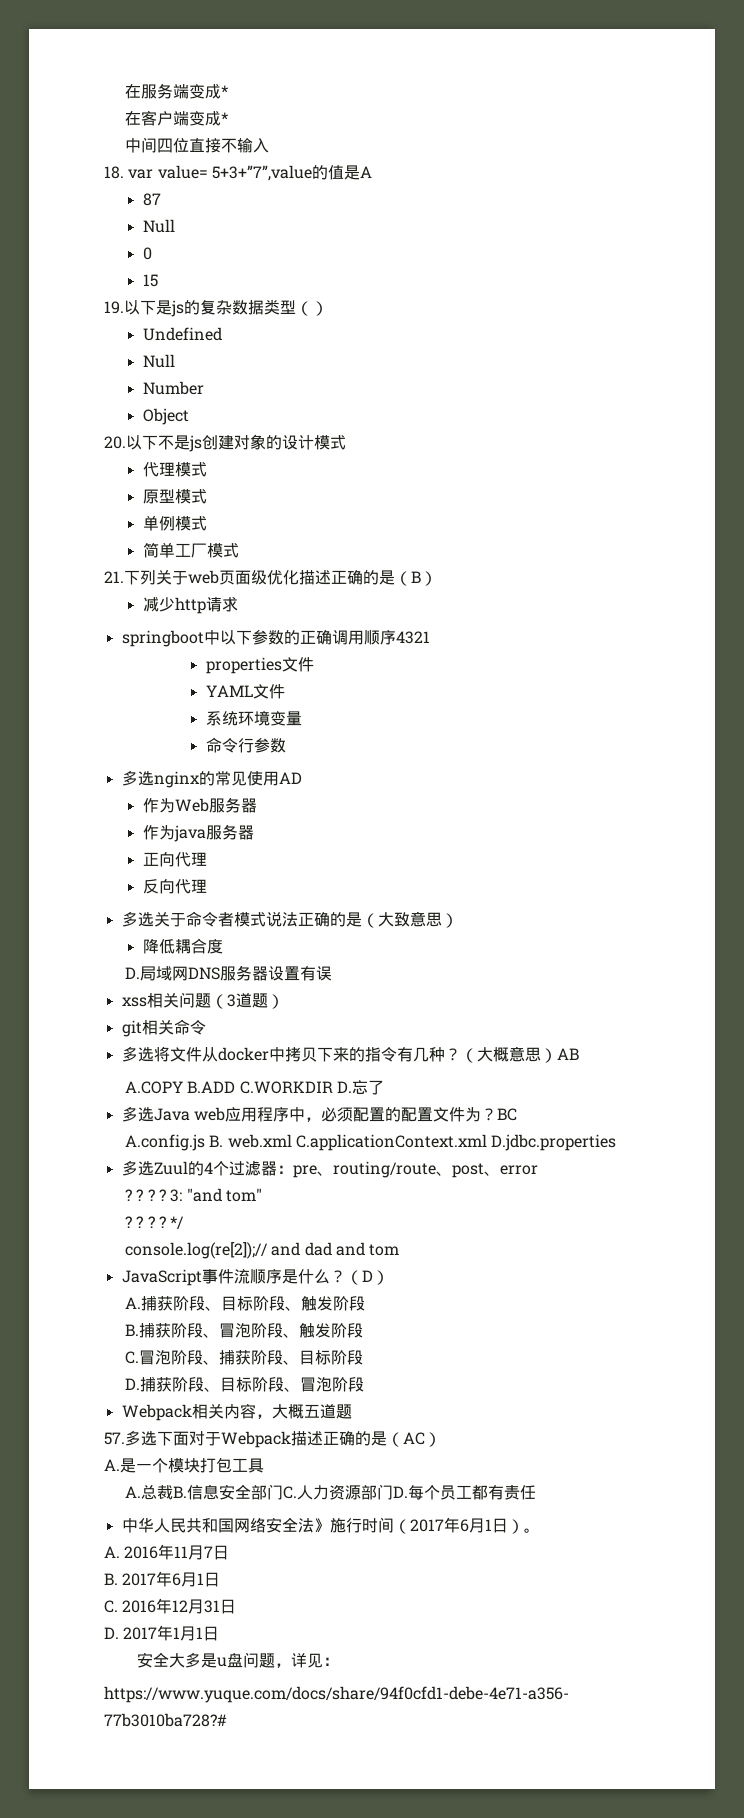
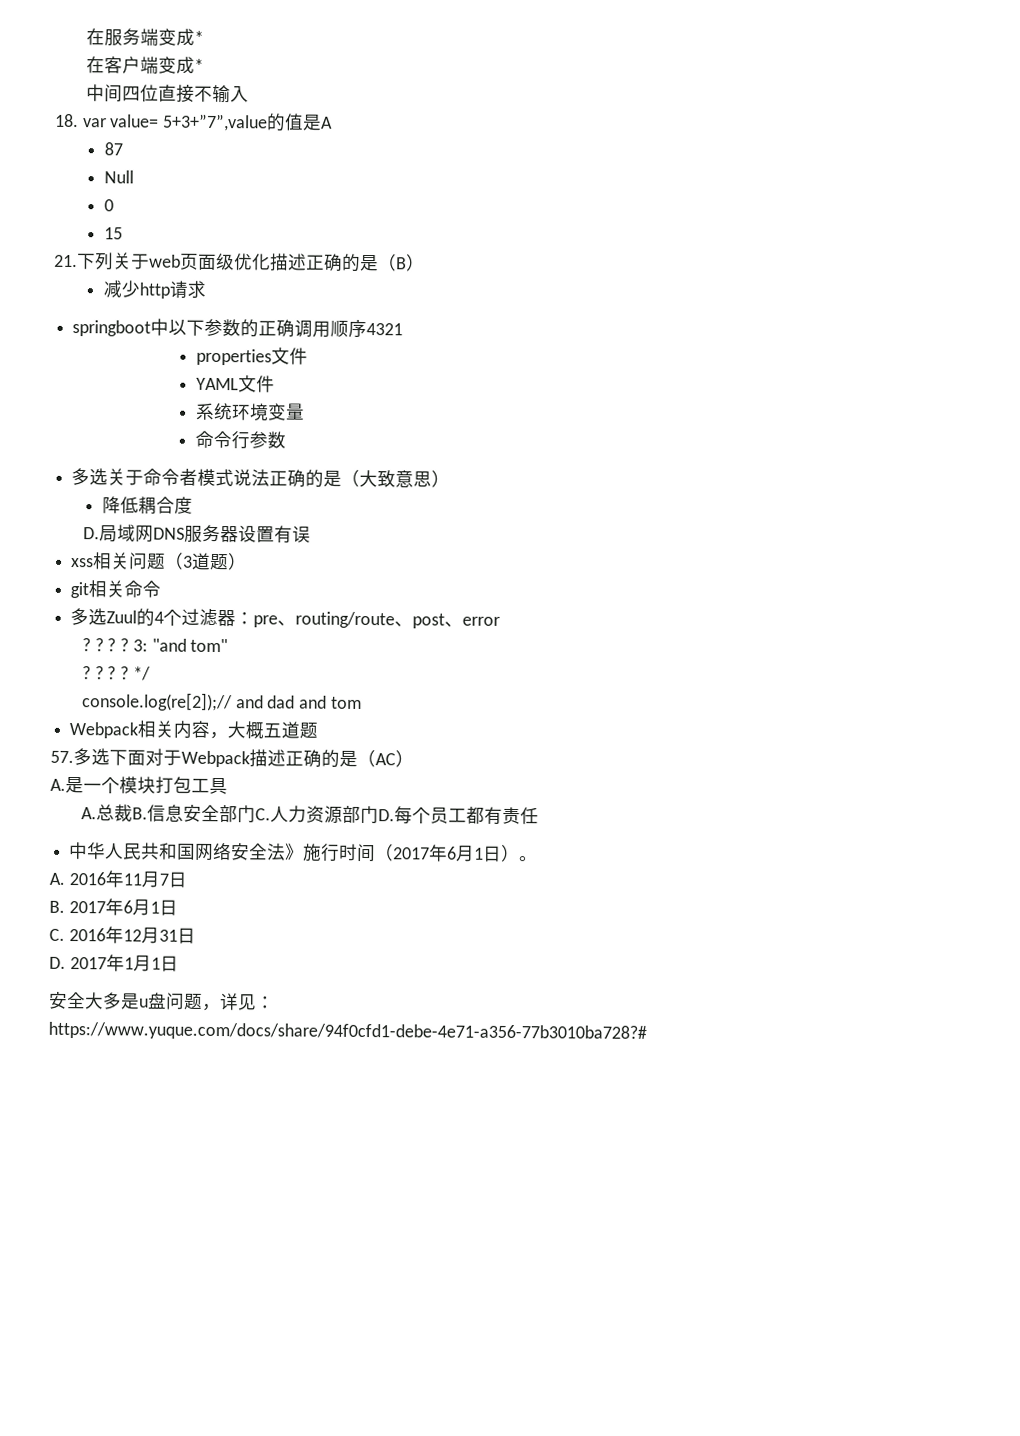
[104,299,328,317] [142,327,222,341] [142,354,175,368] [142,381,204,395] [142,408,189,425] [104,434,346,452] [142,462,207,477] [142,489,207,504] [142,515,207,531] [142,542,239,558] // 19.以下是js的复杂数据类型（） // Undefined // Null // Number // Object // 20.以下不是js创建对象的设计模式 // 代理模式 // 原型模式 // 单例模式 // 简单工厂模式 -> (124, 233) none
[121,770,302,788] [142,797,257,813] [142,824,254,842] [142,852,207,867] [142,879,207,894] // 多选nginx的常见使用AD // 作为Web服务器 // 作为java服务器 // 正向代理 // 反向代理 -> (287, 440) none
[121,1046,579,1063] [125,1080,385,1095] [121,1106,517,1122] [125,1134,617,1151] // 多选将文件从docker中拷贝下来的指令有几种？（大概意思）AB // A.COPY B.ADD C.WORKDIR D.忘了 // 多选Java web应用程序中，必须配置的配置文件为？BC // A.config.js B. web.xml C.applicationContext.xml D.jdbc.properties -> (162, 589) none
[121,1269,389,1286] [125,1295,366,1311] [125,1322,364,1338] [125,1349,364,1365] [125,1376,365,1392] // JavaScript事件流顺序是什么？（D） // A.捕获阶段、目标阶段、触发阶段 // B.捕获阶段、冒泡阶段、触发阶段 // C.冒泡阶段、捕获阶段、目标阶段 // D.捕获阶段、目标阶段、冒泡阶段 -> (362, 702) none

